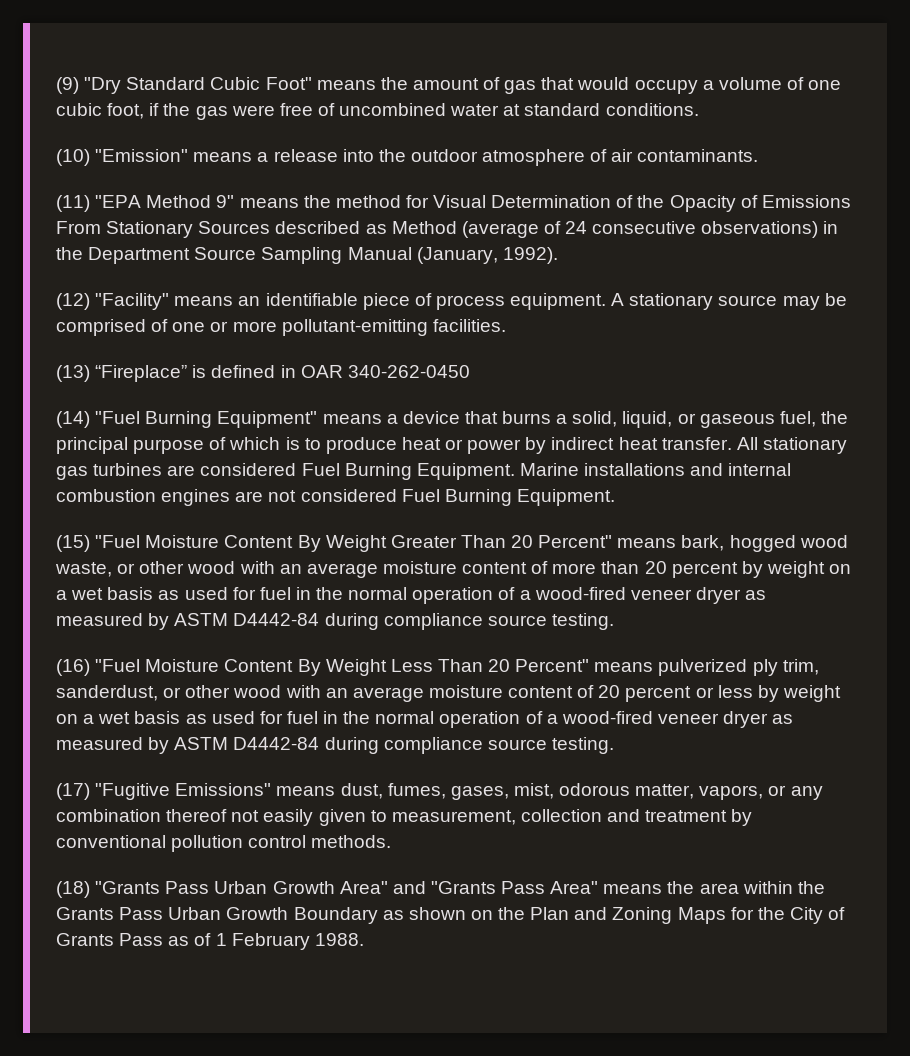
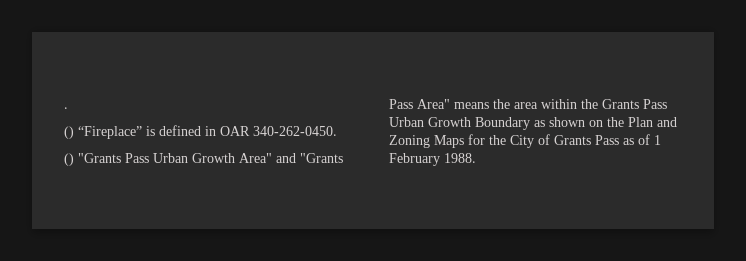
[56,77,842,94] [56,103,699,120] [56,149,759,166] [56,195,851,212] [56,221,839,238] [56,247,558,264] [56,293,847,310] [56,319,506,336] [56,365,90,382] (9) "Dry Standard Cubic Foot" means the amount of gas that would occupy a volume of one cubic foot, if the gas were free of uncombined water at standard conditions. // (10) "Emission" means a release into the outdoor atmosphere of air contaminants. // (11) "EPA Method 9" means the method for Visual Determination of the Opacity of Emissions From Stationary Sources described as Method (average of 24 consecutive observations) in the Department Source Sampling Manual (January, 1992). // (12) "Facility" means an identifiable piece of process equipment. A stationary source may be comprised of one or more pollutant-emitting facilities. // (13) -> [64,107,68,109] [64,126,74,139] . // ()
[347,365,470,378] [56,411,848,428] [56,437,847,454] [56,463,792,480] [56,489,615,506] [56,535,848,552] [55,561,852,578] [56,587,767,604] [56,613,614,630] [56,659,819,676] [56,685,841,702] [56,711,794,728] [56,737,614,754] [56,783,823,800] [56,809,753,826] [56,835,392,852] [56,881,90,898] 340-262-0450 // (14) "Fuel Burning Equipment" means a device that burns a solid, liquid, or gaseous fuel, the principal purpose of which is to produce heat or power by indirect heat transfer. All stationary gas turbines are considered Fuel Burning Equipment. Marine installations and internal combustion engines are not considered Fuel Burning Equipment. // (15) "Fuel Moisture Content By Weight Greater Than 20 Percent" means bark, hogged wood waste, or other wood with an average moisture content of more than 20 percent by weight on a wet basis as used for fuel in the normal operation of a wood-fired veneer dryer as measured by ASTM D4442-84 during compliance source testing. // (16) "Fuel Moisture Content By Weight Less Than 20 Percent" means pulverized ply trim, sanderdust, or other wood with an average moisture content of 20 percent or less by weight on a wet basis as used for fuel in the normal operation of a wood-fired veneer dryer as measured by ASTM D4442-84 during compliance source testing. // (17) "Fugitive Emissions" means dust, fumes, gases, mist, odorous matter, vapors, or any combination thereof not easily given to measurement, collection and treatment by conventional pollution control methods. // (18) -> [253,126,337,136] [64,153,74,166] 340-262-0450. // ()

